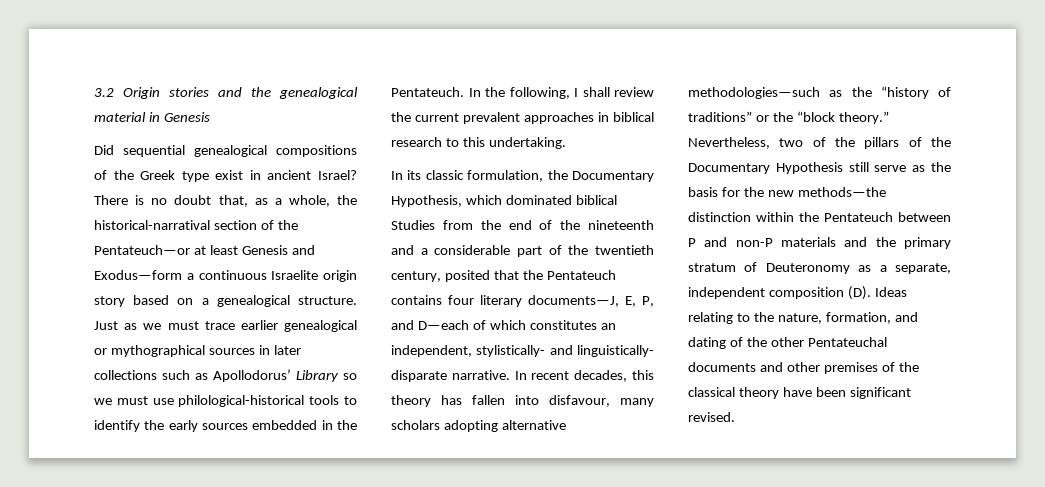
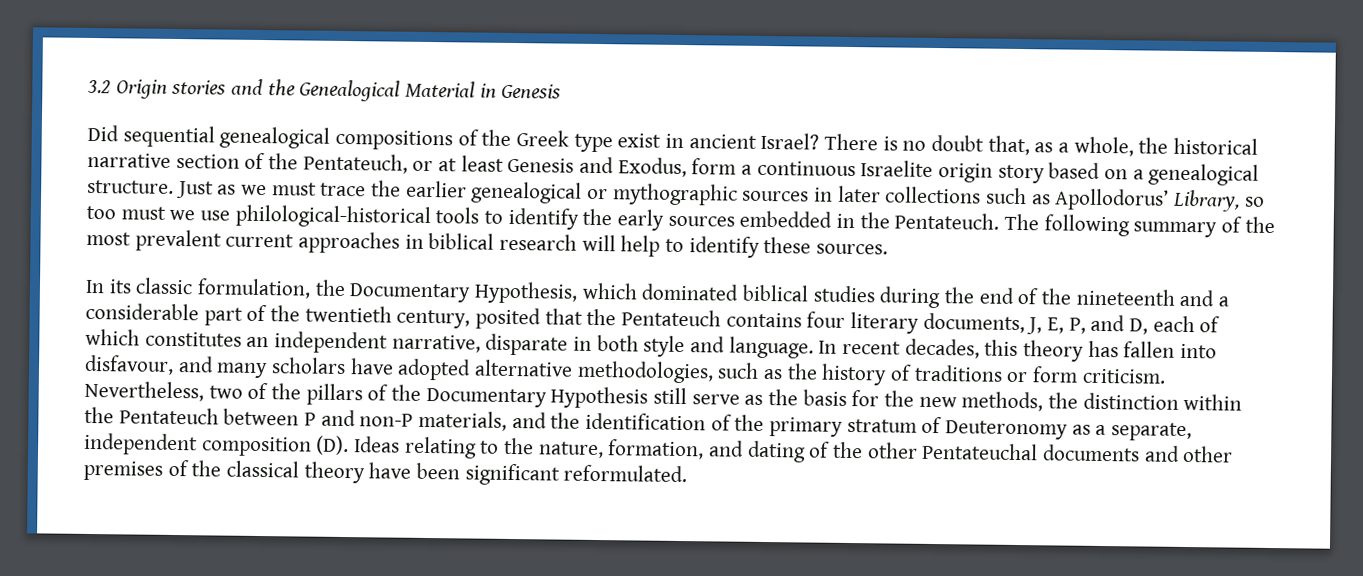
[279,87,358,99] [94,112,146,122] genealogical material -> [299,79,476,102] Genealogical Material
[94,220,210,230] historical-narratival -> [1173,137,1259,155] [87,152,171,168] historical narrative
[94,245,190,255] Pentateuch—or -> [302,153,434,174] Pentateuch, or
[94,270,182,280] Exodus—form -> [617,157,737,178] Exodus, form
(235, 325) none -> [371,180,402,197] the
[110,345,205,357] mythographical -> [611,183,738,206] mythographic
[296,370,357,382] [94,396,148,405] Library so we must -> [1172,189,1265,212] [86,205,196,221] Library, so too must we
[468,87,654,99] [391,112,654,124] [391,137,566,149] In the following, I shall review the current prevalent approaches in biblical research to this undertaking. -> [1004,213,1275,238] [86,229,889,258] The following summary of the most prevalent current approaches in biblical research will help to identify these sources.
[391,220,473,230] Studies from -> [812,285,942,309] studies during
[528,295,619,307] documents—J, -> [922,312,1043,335] documents, J,
[417,320,469,330] D—each -> [1129,315,1195,335] D, each
[391,345,654,357] [391,370,510,382] independent, stylistically- and linguistically- disparate narrative. -> [274,331,814,359] independent narrative, disparate in both style and language.
(610, 401) none -> [177,356,214,373] and
[443,420,566,432] [688,86,951,99] [688,111,889,124] adopting alternative methodologies—such as the “history of traditions” or the “block theory.” -> [349,358,1166,386] have adopted alternative methodologies, such as the history of traditions or form criticism.
[797,187,886,197] methods—the -> [961,391,1079,412] methods, the
[781,237,896,247] materials and the -> [418,410,765,431] materials, and the identification of the
[688,412,735,422] revised. -> [563,464,688,483] reformulated.

